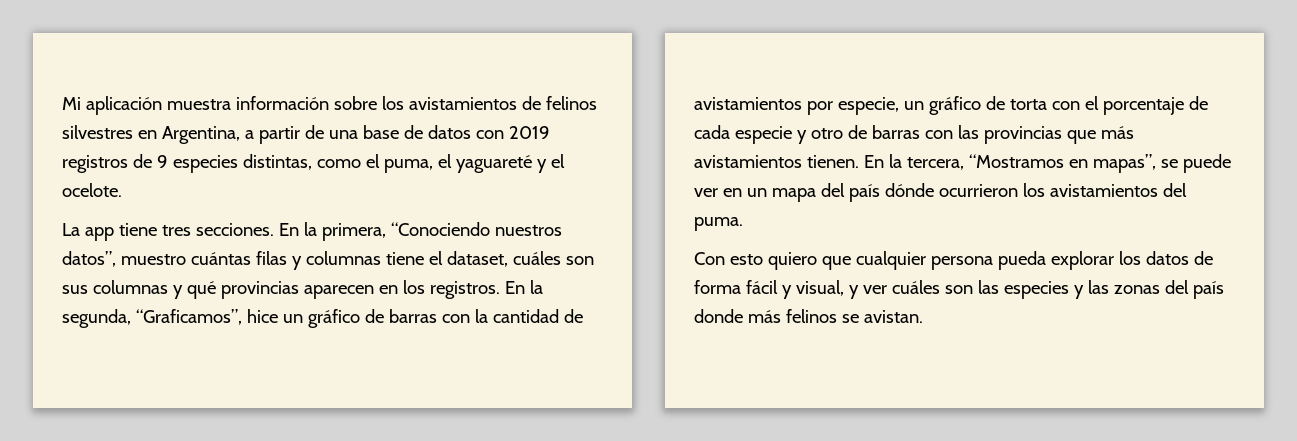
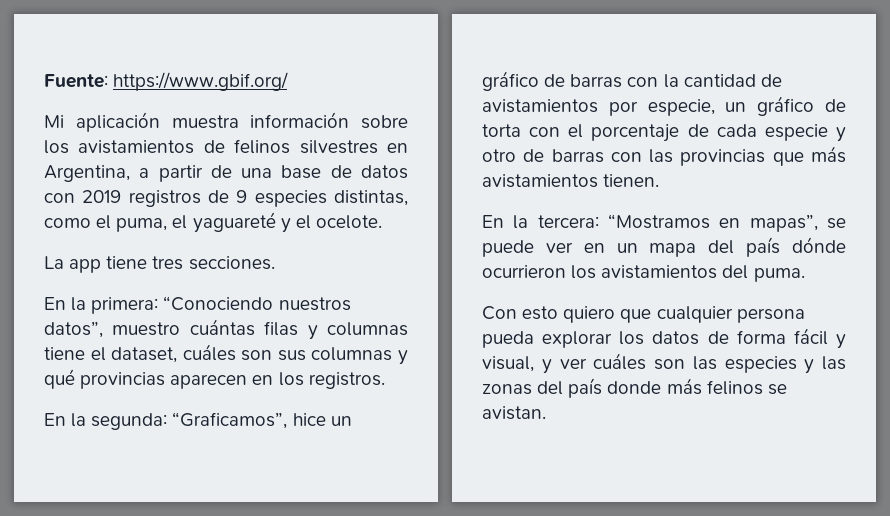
(62, 103) none -> [44,72,289,91] Fuente: https://www.gbif.org/ //
[278,222,386,241] En la primera, -> [44,297,159,314] // En la primera:
[504,280,543,294] [62,309,131,328] En la segunda, -> [44,413,168,430] // En la segunda:
[863,154,964,170] En la tercera, -> [482,215,599,229] // En la tercera:

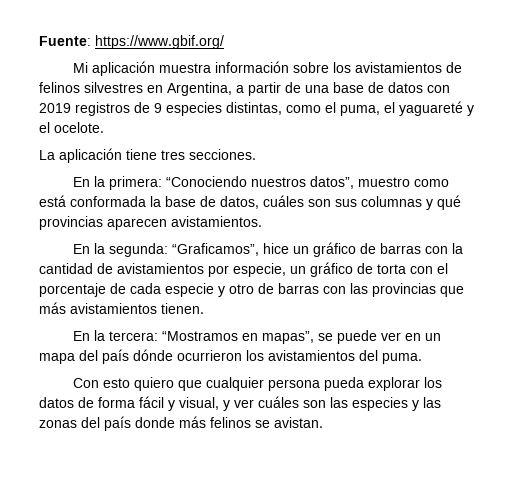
[69,259,102,273] app -> [59,148,122,163] aplicación
[189,319,408,340] [44,347,178,363] cuántas filas y columnas tiene el dataset, -> [414,179,450,187] [39,195,259,209] como está conformada la base de datos,
[252,372,385,389] en los registros. -> [171,216,262,227] avistamientos.

